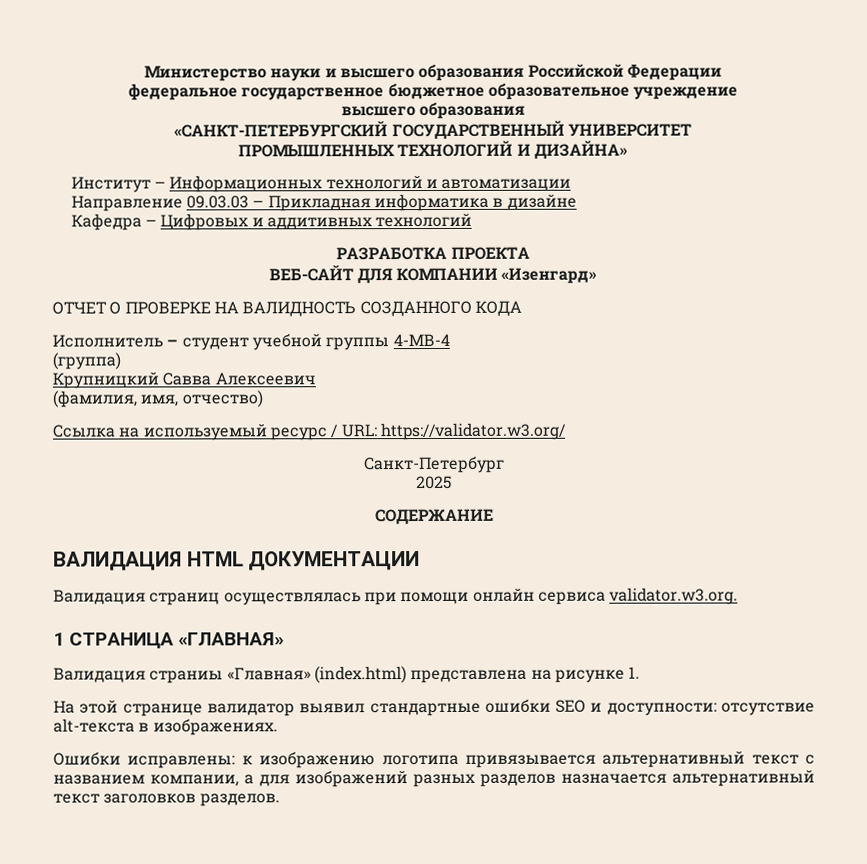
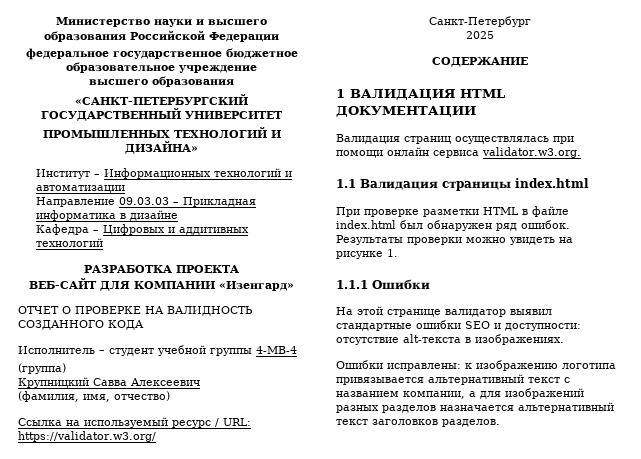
(494, 516) none -> [336,89,345,98] 1
[53,632,285,649] [53,666,528,684] 1 СТРАНИЦА «ГЛАВНАЯ» // Валидация страниы «Главная» (index.html) представлена -> [336,178,589,191] [336,206,569,217] [336,220,570,231] [336,235,555,245] 1.1 Валидация страницы index.html // При проверке разметки HTML в файле index.html был обнаружен ряд ошибок. Результаты проверки можно увидеть
(641, 672) none -> [336,279,430,290] // 1.1.1 Ошибки

